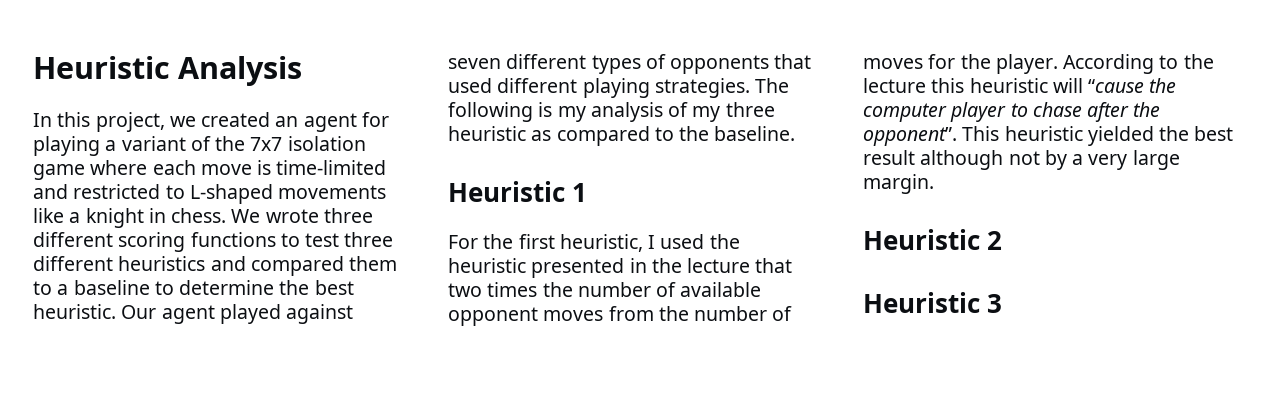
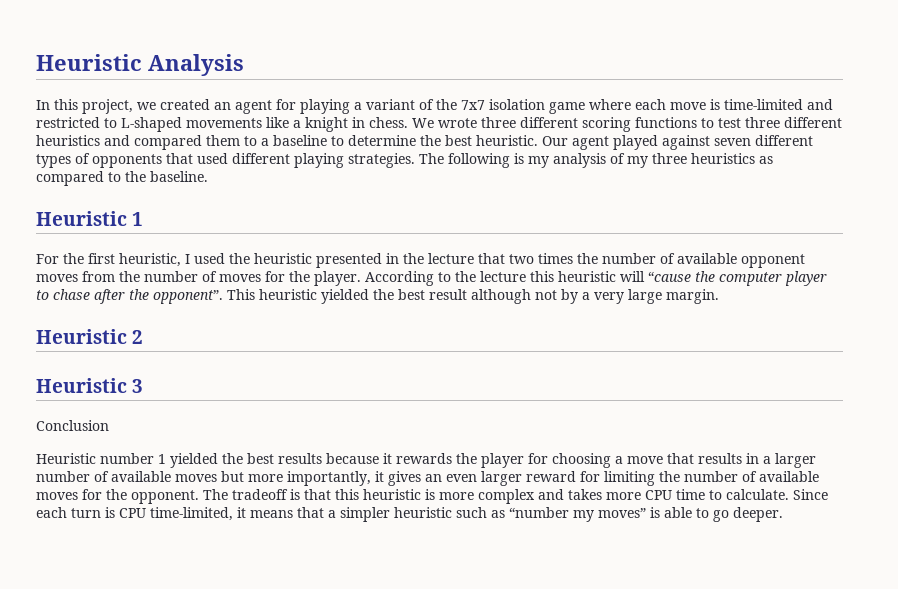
[448,126,526,141] heuristic -> [691,153,755,164] heuristics
(1003, 303) none -> [36,420,109,431] [36,453,816,468] [36,471,819,486] [36,489,828,504] [36,507,783,522] // Conclusion // Heuristic number 1 yielded the best results because it rewards the player for choosing a move that results in a larger number of available moves but more importantly, it gives an even larger reward for limiting the number of available moves for the opponent. The tradeoff is that this heuristic is more complex and takes more CPU time to calculate. Since each turn is CPU time-limited, it means that a simpler heuristic such as “number my moves” is able to go deeper.

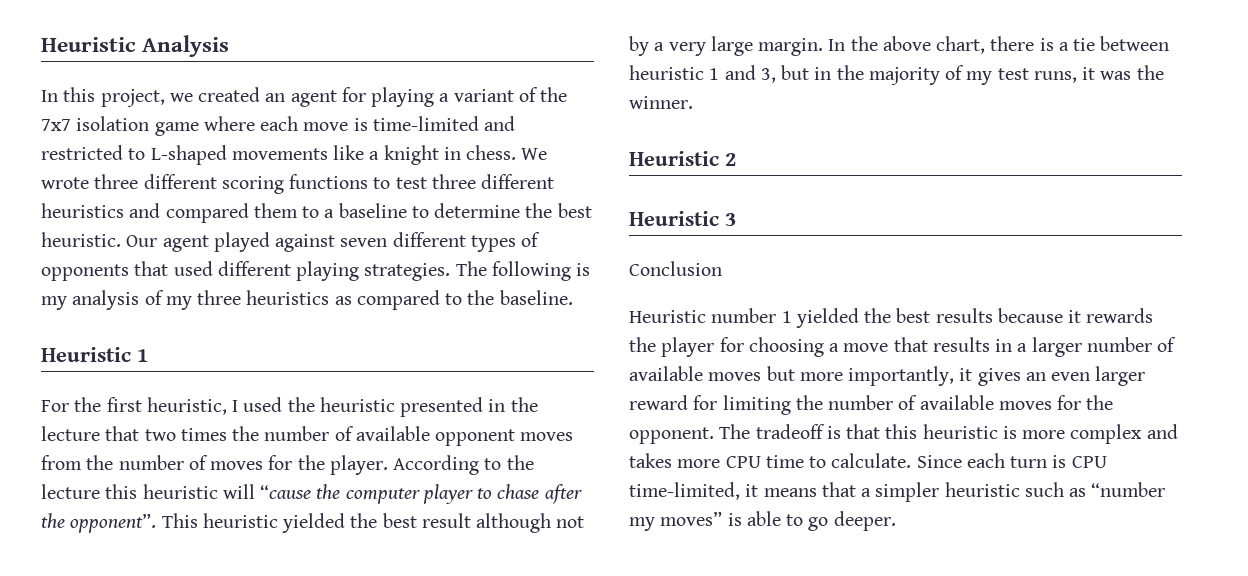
(719, 296) none -> [828,36,1170,54] [629,65,1164,85] [629,96,693,109] In the above chart, there is a tie between heuristic 1 and 3, but in the majority of my test runs, it was the winner.

